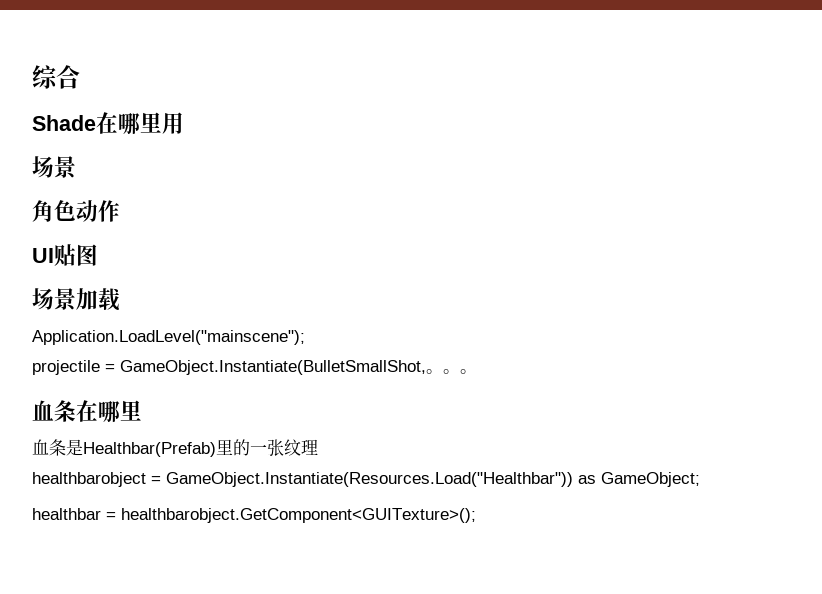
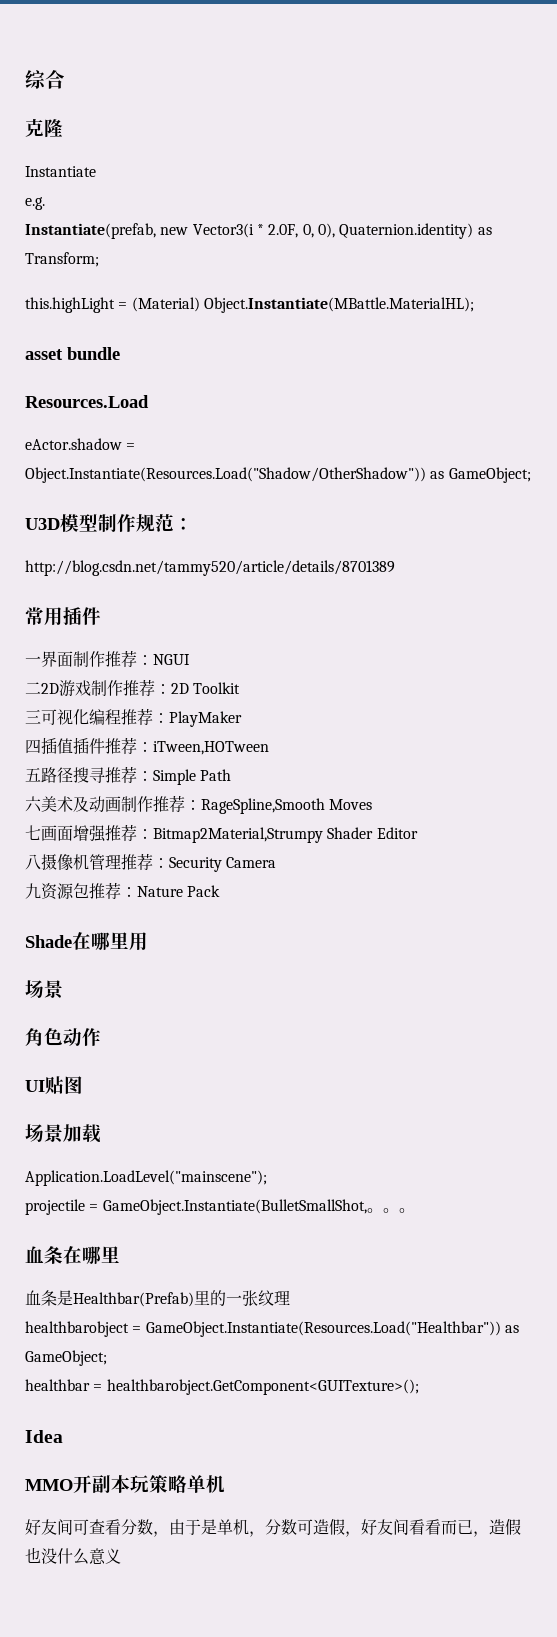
(80, 77) none -> [25,119,63,138] [25,166,96,177] [25,197,45,210] [25,223,492,239] [25,252,99,267] [25,297,474,313] [25,347,120,360] [25,395,149,408] [25,438,136,450] [25,467,531,483] [25,514,193,532] [25,560,395,576] [25,607,101,626] [25,650,190,668] [25,679,241,697] [25,708,242,727] [25,737,269,755] [25,766,232,785] [25,795,373,814] [25,824,418,843] [25,853,277,872] [25,882,221,900] // 克隆 // Instantiate // e.g. // Instantiate(prefab, new Vector3(i * 2.0F, 0, 0), Quaternion.identity) as Transform; // this.highLight = (Material) Object.Instantiate(MBattle.MaterialHL); // asset bundle // Resources.Load // eActor.shadow = Object.Instantiate(Resources.Load("Shadow/OtherShadow")) as GameObject; // U3D模型制作规范： // http://blog.csdn.net/tammy520/article/details/8701389 // 常用插件 // 一界面制作推荐：NGUI // 二2D游戏制作推荐：2D Toolkit // 三可视化编程推荐：PlayMaker // 四插值插件推荐：iTween,HOTween // 五路径搜寻推荐：Simple Path // 六美术及动画制作推荐：RageSpline,Smooth Moves // 七画面增强推荐：Bitmap2Material,Strumpy Shader Editor // 八摄像机管理推荐：Security Camera // 九资源包推荐：Nature Pack
(476, 515) none -> [25,1430,63,1443] [25,1475,225,1493] [25,1519,521,1537] [25,1547,121,1565] // Idea // MMO开副本玩策略单机 // 好友间可查看分数，由于是单机，分数可造假，好友间看看而已，造假也没什么意义

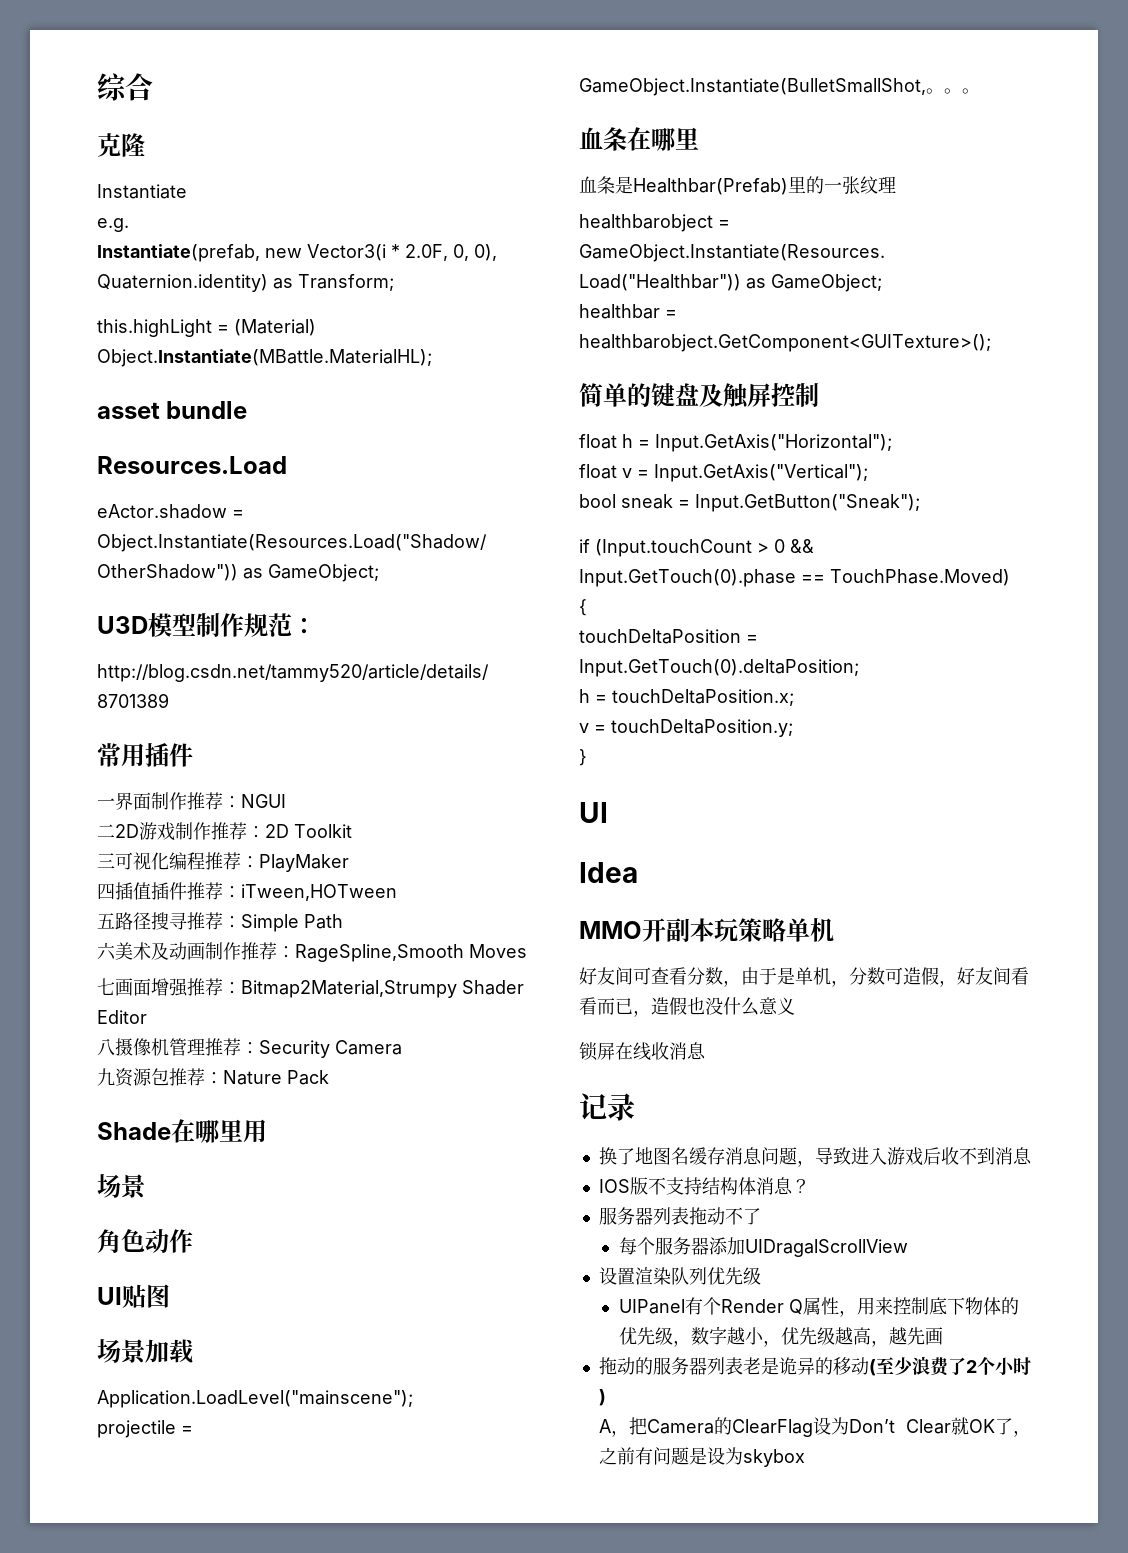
(419, 1387) none -> [579,383,819,409] [579,434,892,452] [579,464,868,482] [579,494,920,512] [579,539,814,557] [579,569,1010,587] [579,599,587,616] [579,629,758,644] [579,659,859,677] [579,689,794,706] [579,719,793,737] [579,749,587,766] [579,802,608,823] // 简单的键盘及触屏控制 // float h = Input.GetAxis("Horizontal"); // float v = Input.GetAxis("Vertical"); // bool sneak = Input.GetButton("Sneak"); // if (Input.touchCount > 0 && Input.GetTouch(0).phase == TouchPhase.Moved) // { // touchDeltaPosition = Input.GetTouch(0).deltaPosition; // h = touchDeltaPosition.x; // v = touchDeltaPosition.y; // } // UI
(121, 1556) none -> [579,1042,706,1061] [579,1093,635,1121] [598,1147,1032,1167] [598,1177,810,1195] [598,1207,761,1225] [618,1237,908,1257] [598,1267,761,1285] [618,1297,1019,1317] [618,1326,943,1347] [598,1356,1031,1376] [598,1389,606,1406] [598,1417,1031,1437] [598,1447,805,1467] // 锁屏在线收消息 // 记录 // 换了地图名缓存消息问题，导致进入游戏后收不到消息 // IOS版不支持结构体消息？ // 服务器列表拖动不了 // 每个服务器添加UIDragalScrollView // 设置渲染队列优先级 // UIPanel有个Render Q属性，用来控制底下物体的优先级，数字越小，优先级越高，越先画 // 拖动的服务器列表老是诡异的移动(至少浪费了2个小时) // A，把Camera的ClearFlag设为Don’t Clear就OK了，之前有问题是设为skybox

